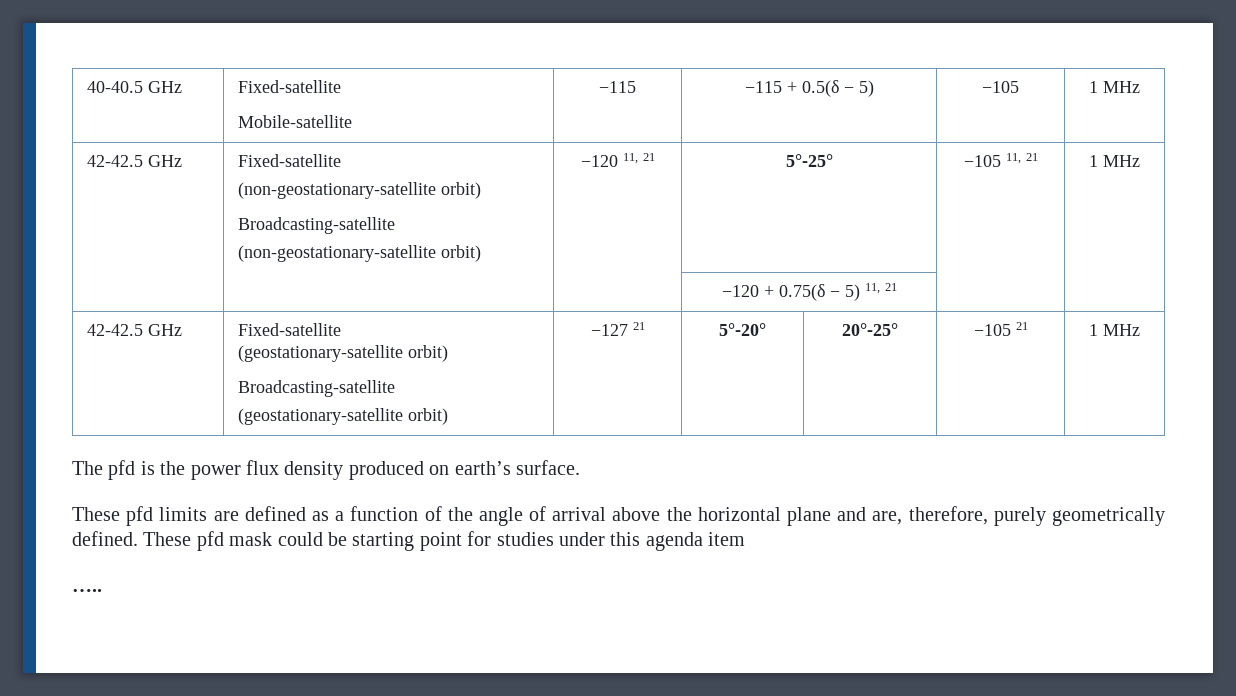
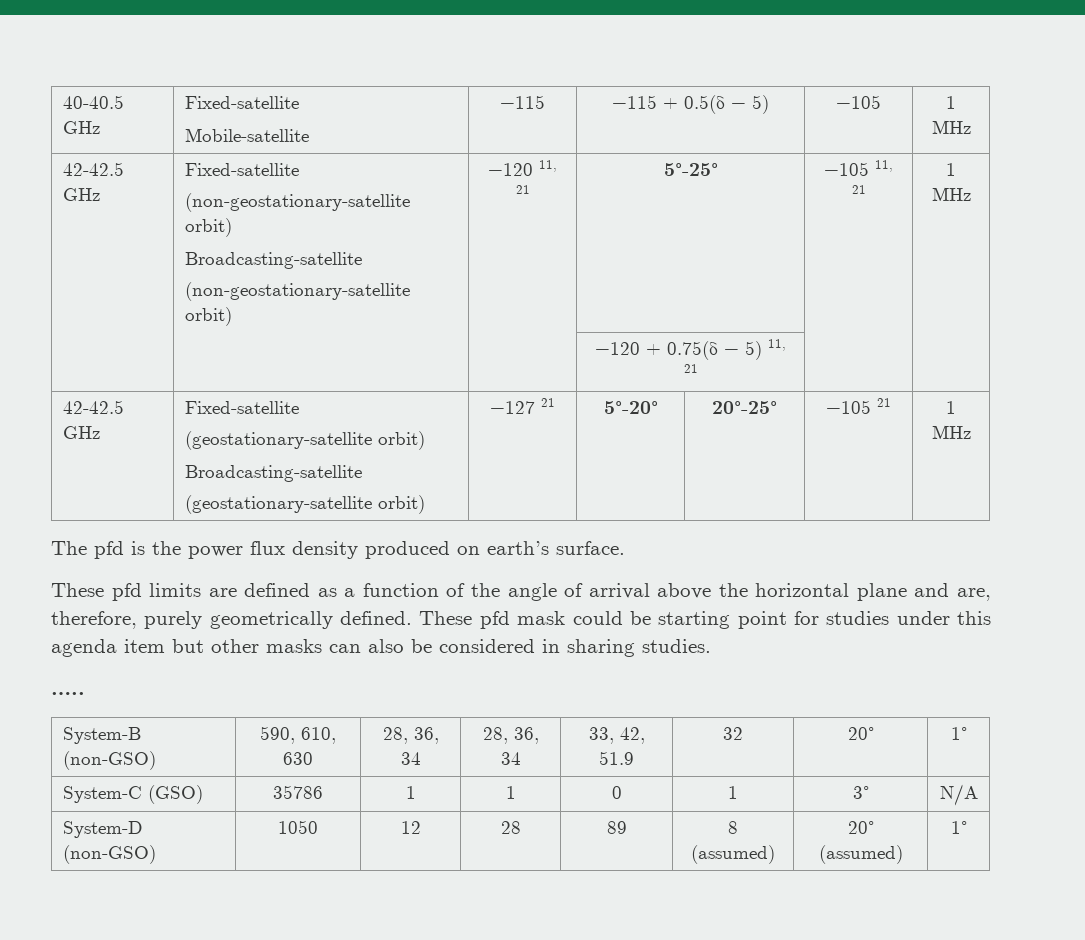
[72,589,102,592] // ….. -> [172,639,711,657] [51,692,85,695] [62,727,141,744] [62,751,156,770] [260,726,336,744] [283,752,313,765] [382,727,439,744] [400,752,421,765] [482,727,539,744] [500,752,521,765] [588,727,645,744] [599,751,634,765] [723,727,743,740] [847,727,874,740] [950,727,967,740] [62,785,203,804] [273,785,323,799] [405,786,416,799] [505,786,516,799] [611,786,622,799] [728,786,738,799] [852,786,869,799] [939,784,978,806] [62,821,143,838] [62,845,156,864] [278,820,318,834] [400,821,421,834] [500,821,521,834] [606,821,627,834] [728,821,738,834] [691,845,775,864] [847,821,874,834] [818,845,903,864] [950,821,967,834] but other masks can also be considered in sharing studies. // ….. // System-B (non-GSO) | 590, 610, 630 | 28, 36, 34 | 28, 36, 34 | 33, 42, 51.9 | 32 | 20° | 1° // System-C (GSO) | 35786 | 1 | 1 | 0 | 1 | 3° | N/A // System-D (non-GSO) | 1050 | 12 | 28 | 89 | 8 (assumed) | 20° (assumed) | 1°

